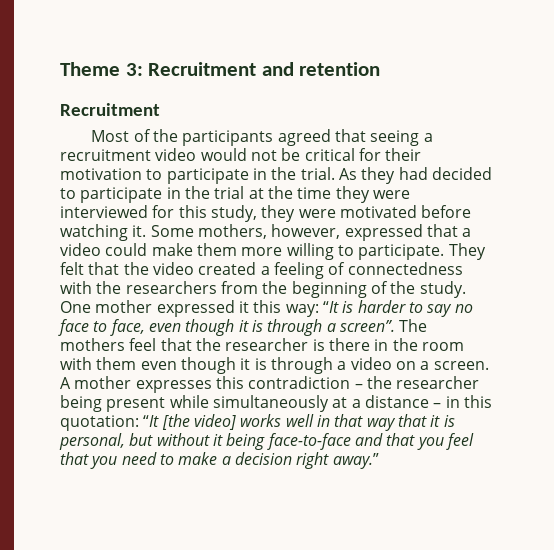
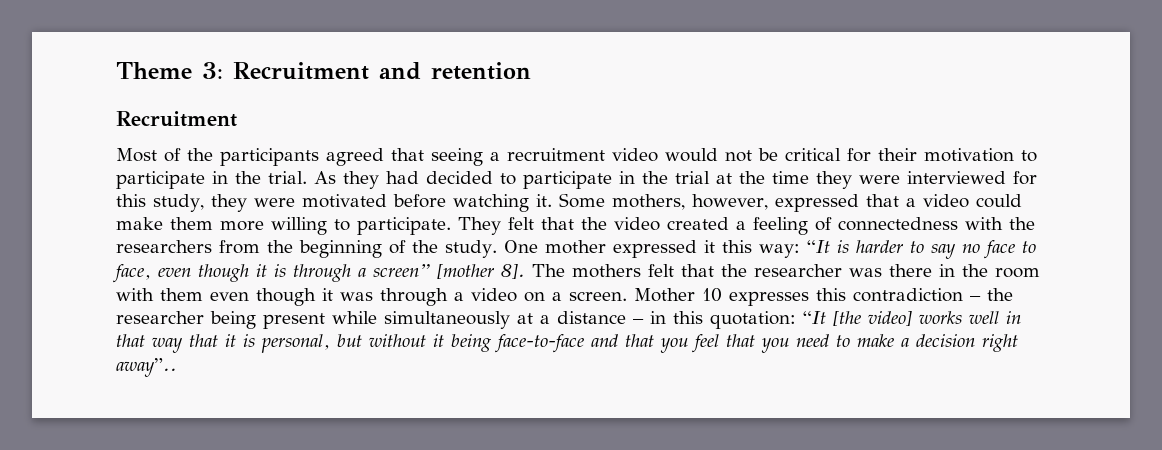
[339,320,395,332] screen”. -> [373,263,525,279] screen” [mother 8].
[129,338,157,351] feel -> [648,264,674,277] felt
[312,339,325,351] is -> [849,268,882,277] was
[254,358,267,370] is -> [340,292,373,301] was
[60,376,132,389] A mother -> [634,288,722,302] Mother 10
[332,453,379,469] away.” -> [116,358,177,377] away”..

